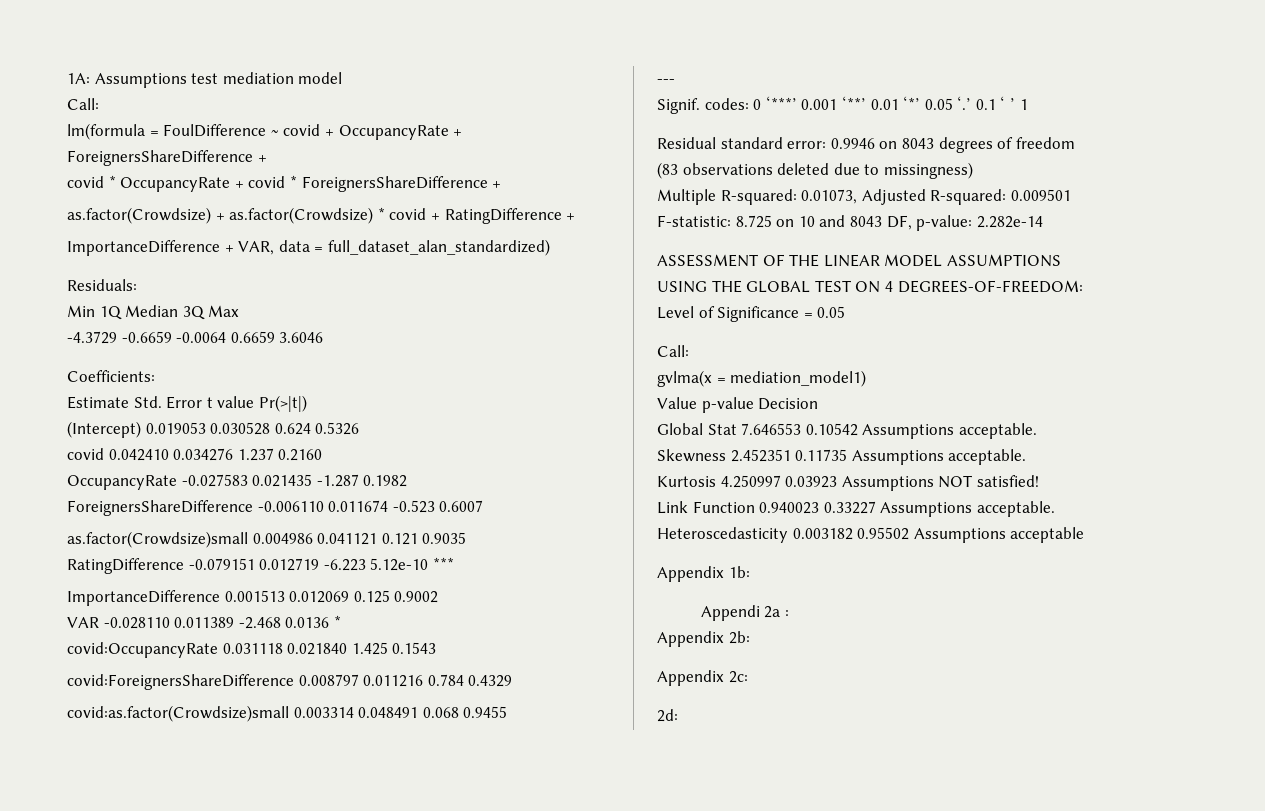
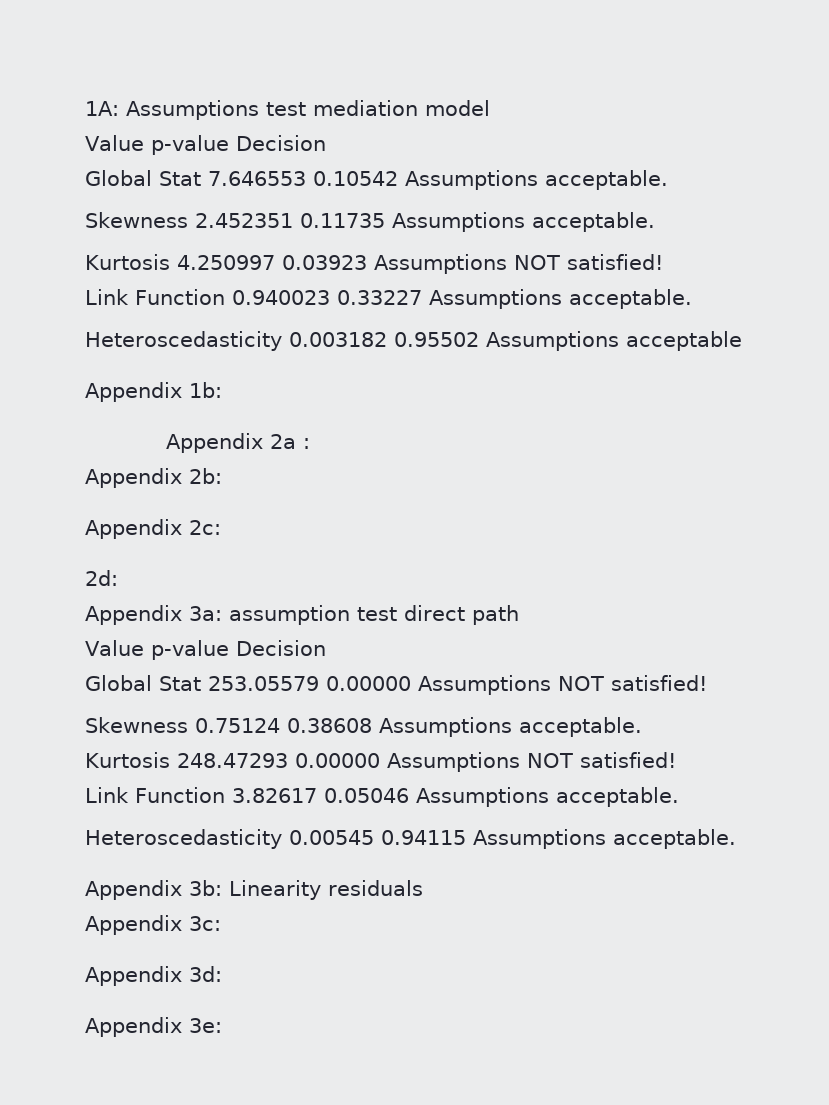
[67,98,99,110] [67,123,463,140] [67,150,267,166] [67,175,502,192] [67,207,576,224] [67,239,550,256] [67,279,137,291] [67,305,240,320] [67,331,324,344] [67,370,155,382] [67,395,307,412] [67,421,360,438] [67,448,323,461] [67,474,408,490] [67,500,484,516] [67,531,467,548] [67,557,454,574] [67,590,439,606] [67,615,341,629] [67,642,437,658] [67,674,513,690] [67,705,508,722] [657,79,675,84] [657,96,1028,114] [657,137,1075,153] [657,162,973,179] [657,189,1071,205] [657,215,1043,231] [657,254,1061,267] [657,280,1083,293] [657,306,846,322] [657,345,689,357] [657,370,867,387] // Call: // lm(formula = FoulDifference ~ covid + OccupancyRate + ForeignersShareDifference + // covid * OccupancyRate + covid * ForeignersShareDifference + // as.factor(Crowdsize) + as.factor(Crowdsize) * covid + RatingDifference + // ImportanceDifference + VAR, data = full_dataset_alan_standardized) // Residuals: // Min 1Q Median 3Q Max // -4.3729 -0.6659 -0.0064 0.6659 3.6046 // Coefficients: // Estimate Std. Error t value Pr(>|t|) // (Intercept) 0.019053 0.030528 0.624 0.5326 // covid 0.042410 0.034276 1.237 0.2160 // OccupancyRate -0.027583 0.021435 -1.287 0.1982 // ForeignersShareDifference -0.006110 0.011674 -0.523 0.6007 // as.factor(Crowdsize)small 0.004986 0.041121 0.121 0.9035 // RatingDifference -0.079151 0.012719 -6.223 5.12e-10 *** // ImportanceDifference 0.001513 0.012069 0.125 0.9002 // VAR -0.028110 0.011389 -2.468 0.0136 * // covid:OccupancyRate 0.031118 0.021840 1.425 0.1543 // covid:ForeignersShareDifference 0.008797 0.011216 0.784 0.4329 // covid:as.factor(Crowdsize)small 0.003314 0.048491 0.068 0.9455 // --- // Signif. codes: 0 ‘***’ 0.001 ‘**’ 0.01 ‘*’ 0.05 ‘.’ 0.1 ‘ ’ 1 // Residual standard error: 0.9946 on 8043 degrees of freedom // (83 observations deleted due to missingness) // Multiple R-squared: 0.01073, Adjusted R-squared: 0.009501 // F-statistic: 8.725 on 10 and 8043 DF, p-value: 2.282e-14 // ASSESSMENT OF THE LINEAR MODEL ASSUMPTIONS // USING THE GLOBAL TEST ON 4 DEGREES-OF-FREEDOM: // Level of Significance = 0.05 // Call: // gvlma(x = mediation_model1) -> (490, 108) none
[700,605,760,621] Appendi -> [166,433,264,453] Appendix
(678, 715) none -> [85,605,519,625] [85,640,326,660] [85,675,707,695] [85,717,642,737] [85,752,676,772] [85,787,679,807] [85,829,736,849] [85,880,423,900] [85,915,221,935] [85,966,222,986] [85,1017,222,1037] // Appendix 3a: assumption test direct path // Value p-value Decision // Global Stat 253.05579 0.00000 Assumptions NOT satisfied! // Skewness 0.75124 0.38608 Assumptions acceptable. // Kurtosis 248.47293 0.00000 Assumptions NOT satisfied! // Link Function 3.82617 0.05046 Assumptions acceptable. // Heteroscedasticity 0.00545 0.94115 Assumptions acceptable. // Appendix 3b: Linearity residuals // Appendix 3c: // Appendix 3d: // Appendix 3e:

